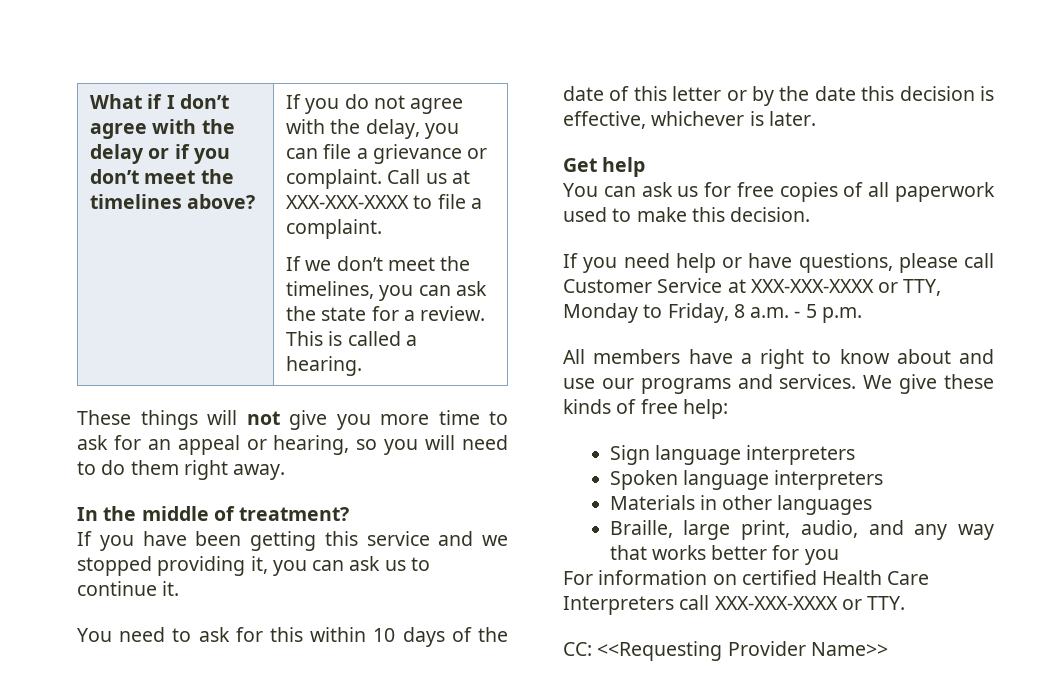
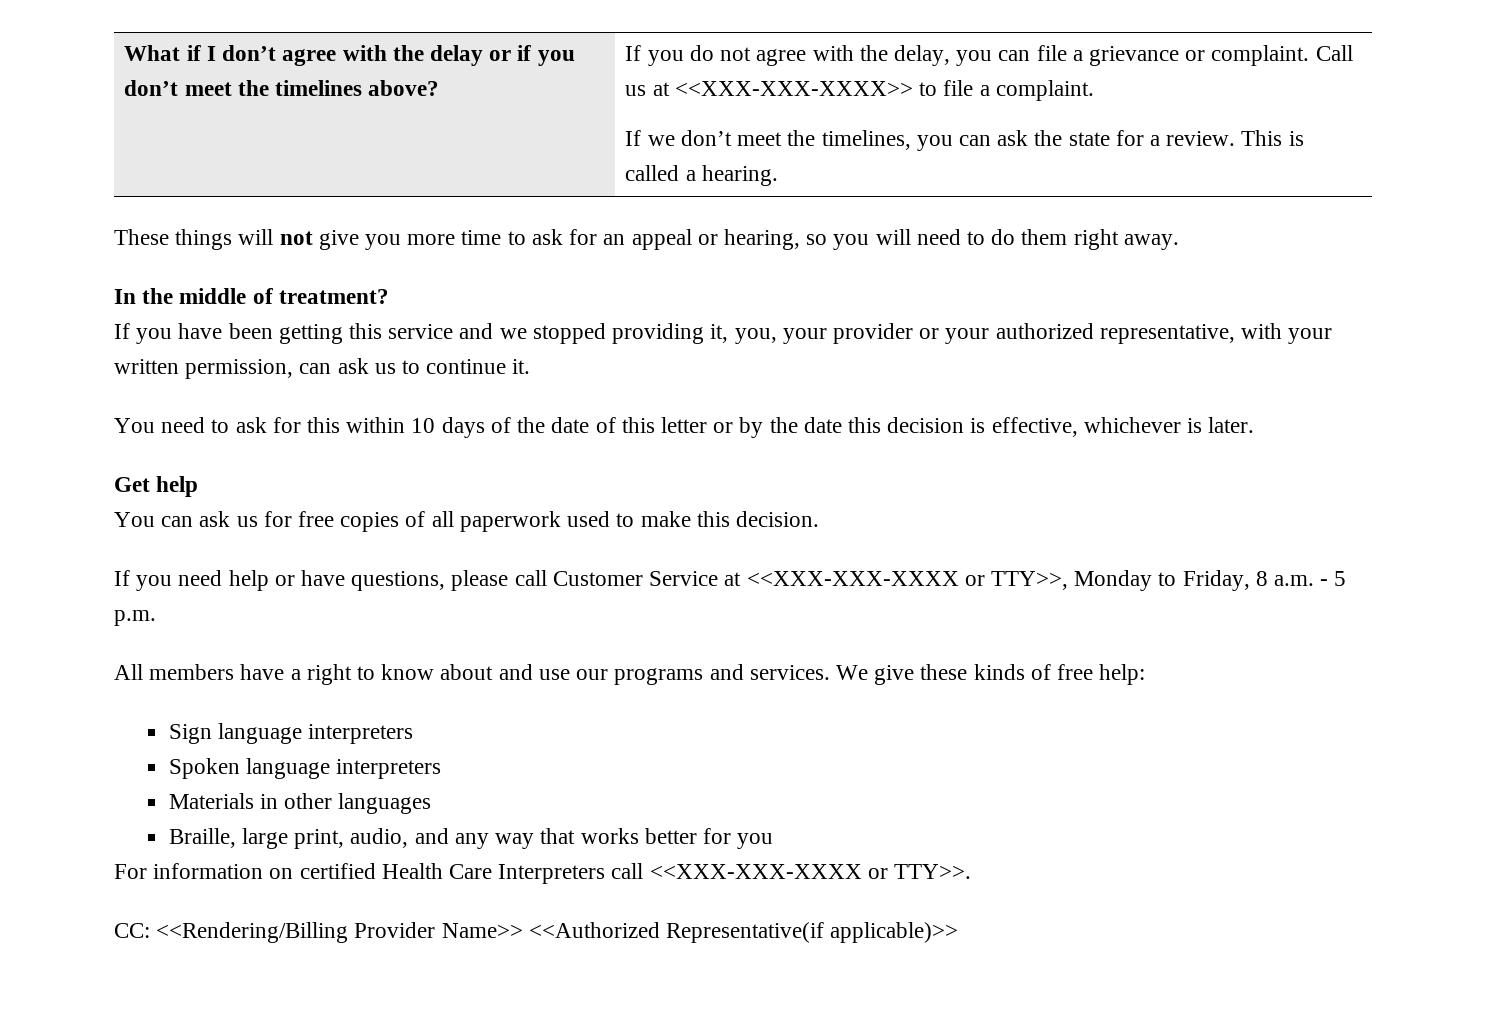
[286,195,410,209] XXX-XXX-XXXX -> [674,81,913,96] <<XXX-XXX-XXXX>>
[272,560,307,576] you -> [734,323,1333,344] [114,359,294,379] you, your provider or your authorized representative, with your written permission,
[750,279,942,296] XXX-XXX-XXXX or TTY, -> [746,571,1068,590] <<XXX-XXX-XXXX or TTY>>,
[714,596,906,610] XXX-XXX-XXXX or TTY. -> [649,864,972,879] <<XXX-XXX-XXXX or TTY>>.
[597,641,723,661] <<Requesting -> [156,922,349,943] <<Rendering/Billing
(888, 649) none -> [528,922,959,943] <<Authorized Representative(if applicable)>>

